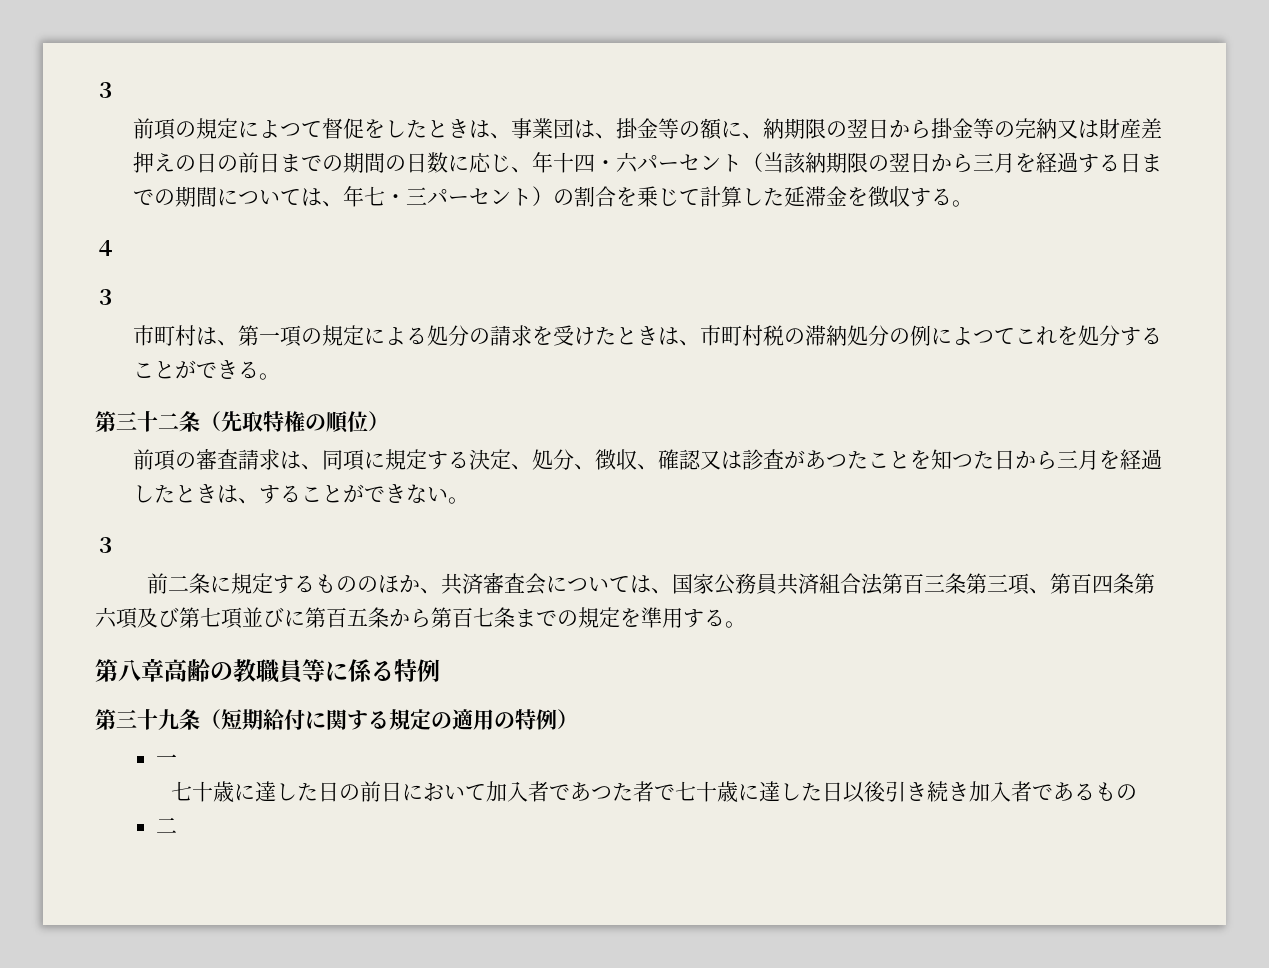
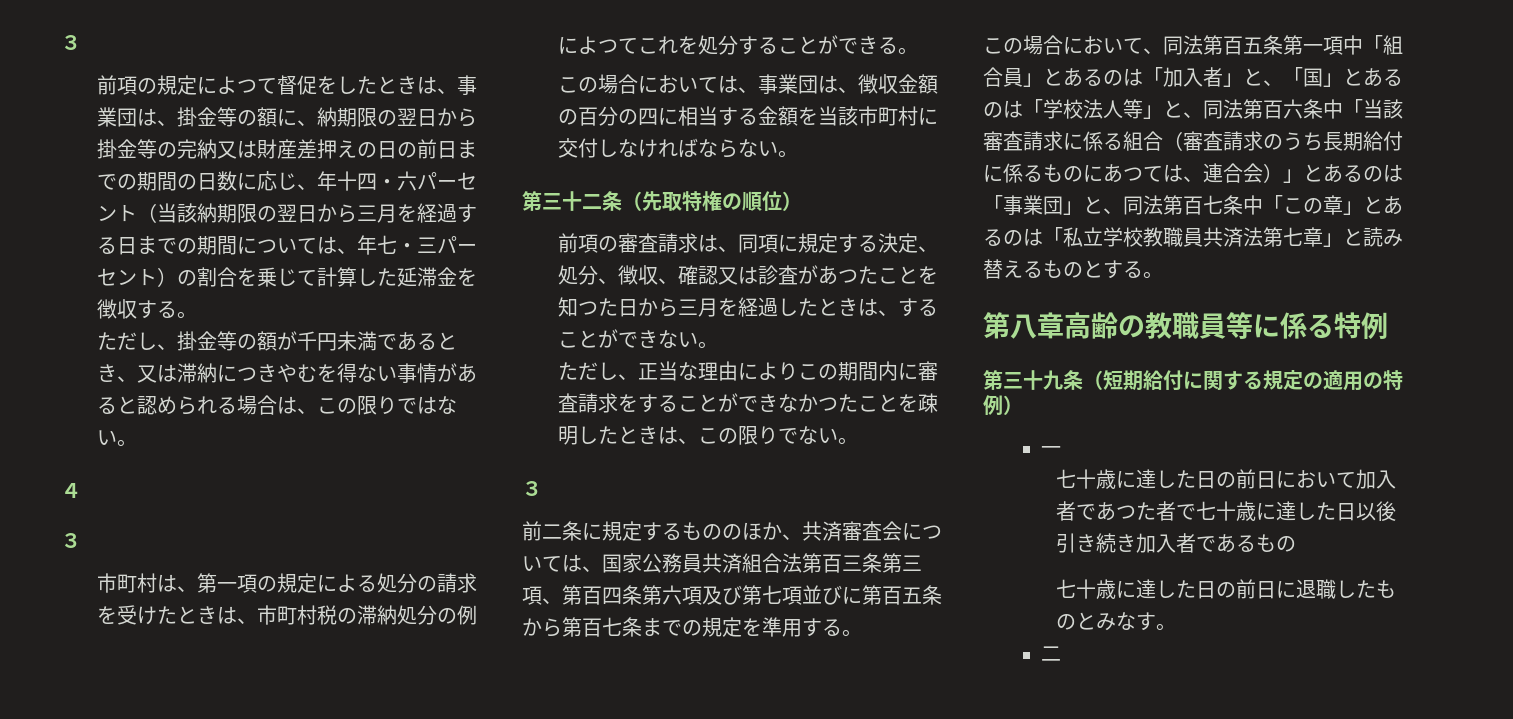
(973, 203) none -> [97,331,458,351] [97,363,478,383] [97,395,458,415] [97,430,138,447] // ただし、掛金等の額が千円未満であるとき、又は滞納につきやむを得ない事情があると認められる場合は、この限りではない。
(280, 376) none -> [558,74,939,94] [558,106,939,126] [558,138,799,158] // この場合においては、事業団は、徴収金額の百分の四に相当する金額を当該市町村に交付しなければならない。
(469, 500) none -> [558,361,939,381] [558,393,939,413] [558,425,859,445] // ただし、正当な理由によりこの期間内に審査請求をすることができなかつたことを疎明したときは、この限りでない。
(746, 624) none -> [983,35,1403,55] [983,67,1403,87] [983,99,1403,119] [983,131,1403,151] [983,163,1403,183] [983,195,1403,215] [983,227,1403,247] [983,259,1163,279] // この場合において、同法第百五条第一項中「組合員」とあるのは「加入者」と、「国」とあるのは「学校法人等」と、同法第百六条中「当該審査請求に係る組合（審査請求のうち長期給付に係るものにあつては、連合会）」とあるのは「事業団」と、同法第百七条中「この章」とあるのは「私立学校教職員共済法第七章」と読み替えるものとする。
(1137, 792) none -> [1055,579,1396,599] [1055,612,1176,631] // 七十歳に達した日の前日に退職したものとみなす。

